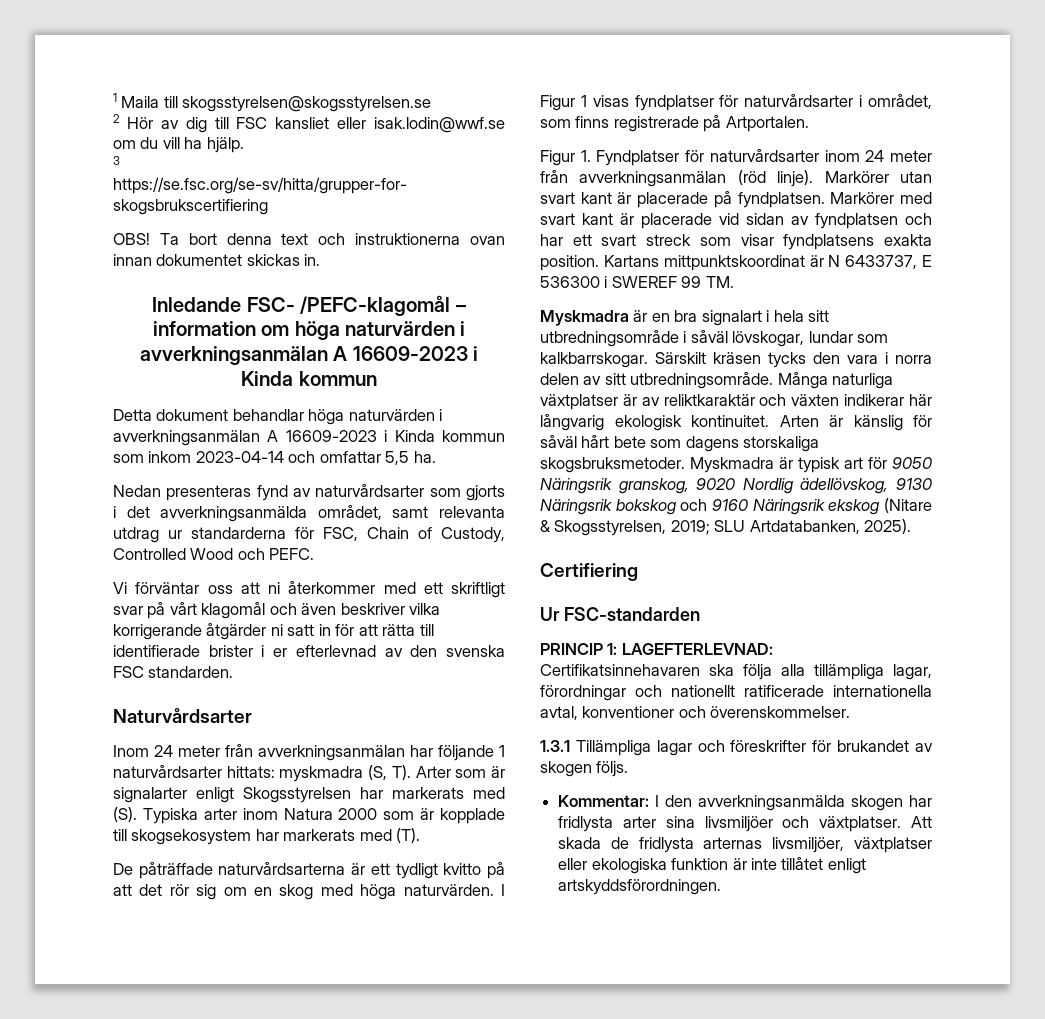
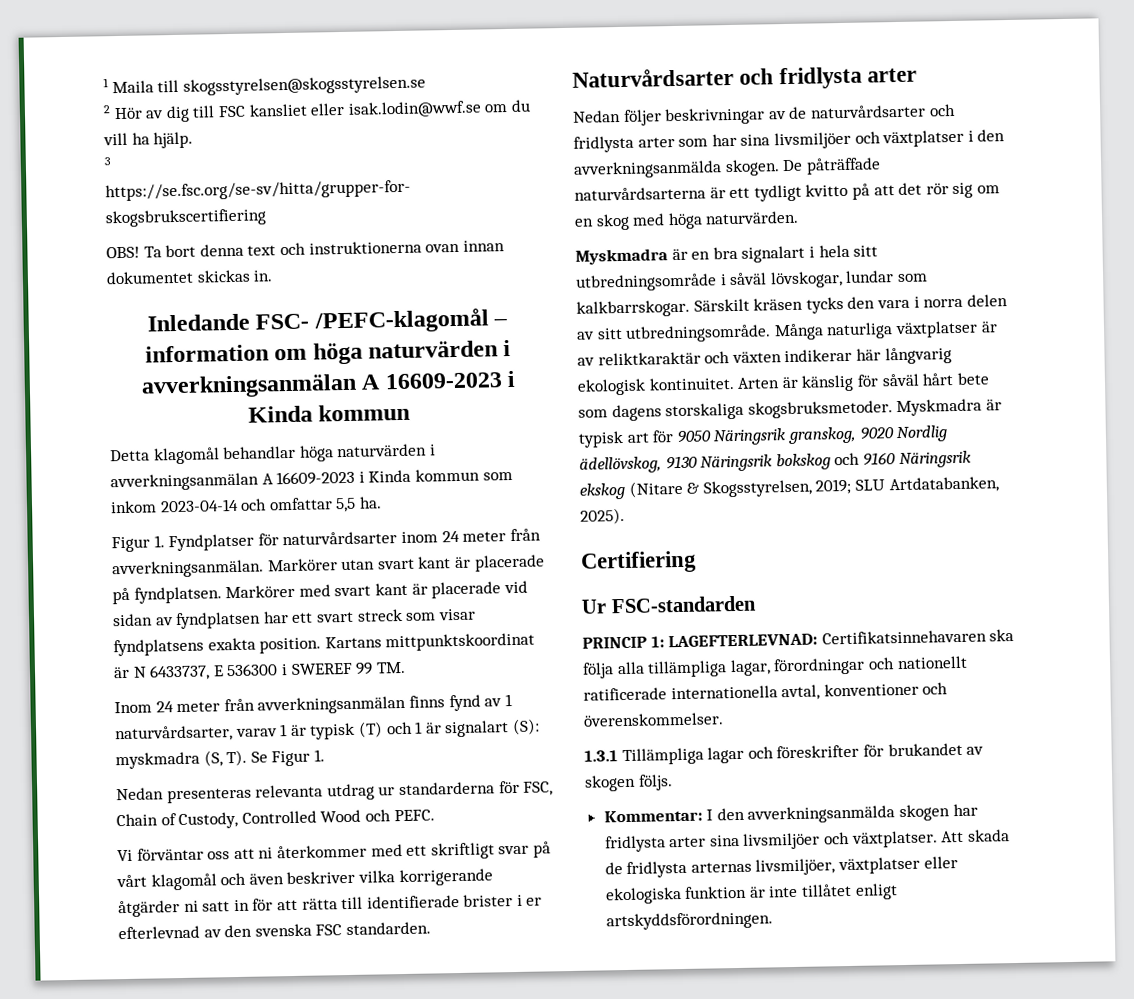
[156,409,229,421] dokument -> [153,447,220,465] klagomål
[113,484,505,501] [113,505,429,522] Nedan presenteras fynd av naturvårdsarter som gjorts i det avverkningsanmälda området, samt -> [111,528,541,553] [112,554,545,579] [112,580,528,605] [112,608,476,630] [113,632,536,657] [113,661,406,681] [114,694,513,715] [115,718,540,743] [115,749,325,770] [116,787,252,804] Figur 1. Fyndplatser för naturvårdsarter inom 24 meter från avverkningsanmälan. Markörer utan svart kant är placerade på fyndplatsen. Markörer med svart kant är placerade vid sidan av fyndplatsen har ett svart streck som visar fyndplatsens exakta position. Kartans mittpunktskoordinat är N 6433737, E 536300 i SWEREF 99 TM. // Inom 24 meter från avverkningsanmälan finns fynd av 1 naturvårdsarter, varav 1 är typisk (T) och 1 är signalart (S): myskmadra (S, T). Se Figur 1. // Nedan presenteras
[113,744,505,761] [113,765,506,782] [113,787,505,803] [113,807,505,824] [113,828,421,845] // Inom 24 meter från avverkningsanmälan har följande 1 naturvårdsarter hittats: myskmadra (S, T). Arter som är signalarter enligt Skogsstyrelsen har markerats med (S). Typiska arter inom Natura 2000 som är kopplade till skogsekosystem har markerats med (T). // -> [739,66,918,90] [573,103,956,126] [573,129,1006,153] [573,159,780,179] och fridlysta arter // Nedan följer beskrivningar av de naturvårdsarter och fridlysta arter som har sina livsmiljöer och växtplatser i den avverkningsanmälda skogen.
[501,884,505,896] [540,94,932,111] [540,115,809,132] [540,149,932,166] [540,170,932,187] [540,191,932,208] [540,213,932,229] [540,234,932,250] [540,255,932,271] [540,276,734,288] I Figur 1 visas fyndplatser för naturvårdsarter i området, som finns registrerade på Artportalen. // Figur 1. Fyndplatser för naturvårdsarter inom 24 meter från avverkningsanmälan (röd linje). Markörer utan svart kant är placerade på fyndplatsen. Markörer med svart kant är placerade vid sidan av fyndplatsen och har ett svart streck som visar fyndplatsens exakta position. Kartans mittpunktskoordinat är N 6433737, E 536300 i SWEREF 99 TM. -> (800, 217) none

